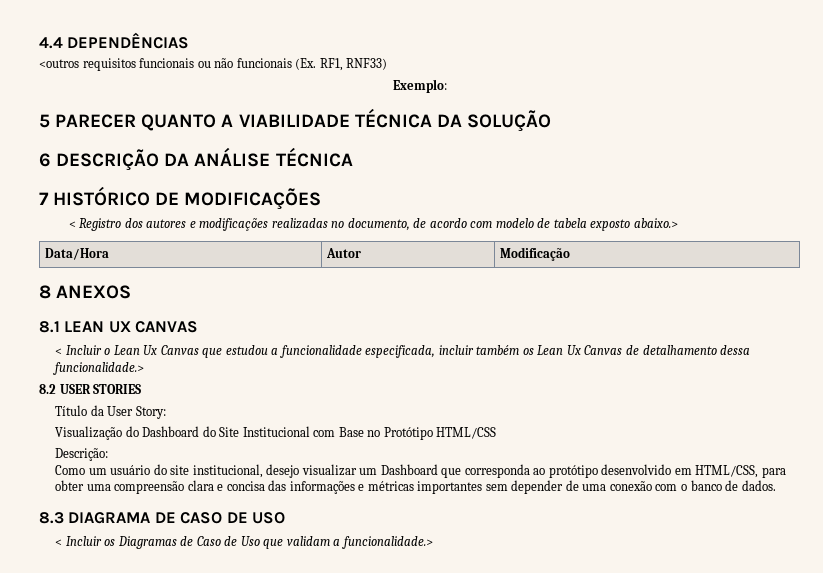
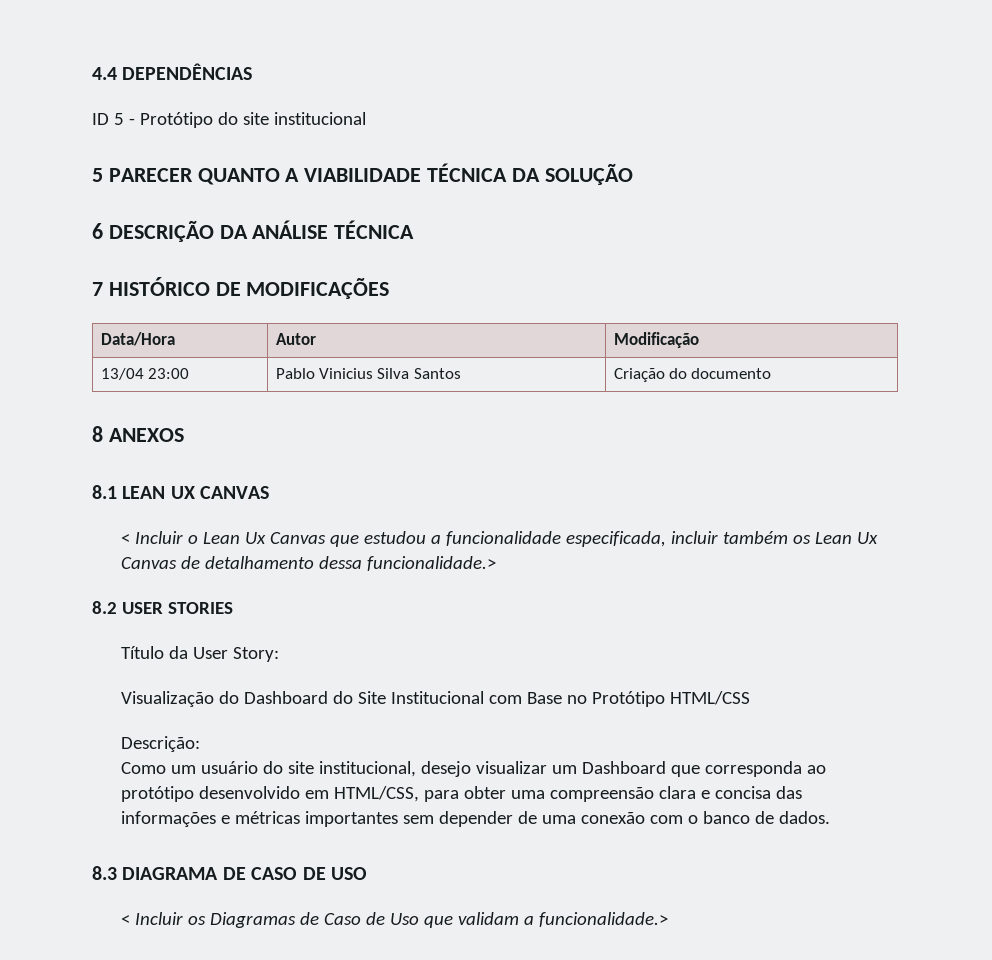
[39,58,388,71] [392,79,447,93] <outros requisitos funcionais ou não funcionais (Ex. RF1, RNF33) // Exemplo: -> [92,112,366,128] ID 5 - Protótipo do site institucional
[68,218,678,231] [45,248,110,260] [326,248,362,258] [500,247,571,261] // < Registro dos autores e modificações realizadas no documento, de acordo com modelo de tabela exposto abaixo.> // Data/Hora | Autor | Modificação -> [100,332,175,346] [275,333,316,345] [613,332,699,348] [100,368,189,380] [275,368,461,379] [613,368,772,382] // Data/Hora | Autor | Modificação // 13/04 23:00 | Pablo Vinicius Silva Santos | Criação do documento

